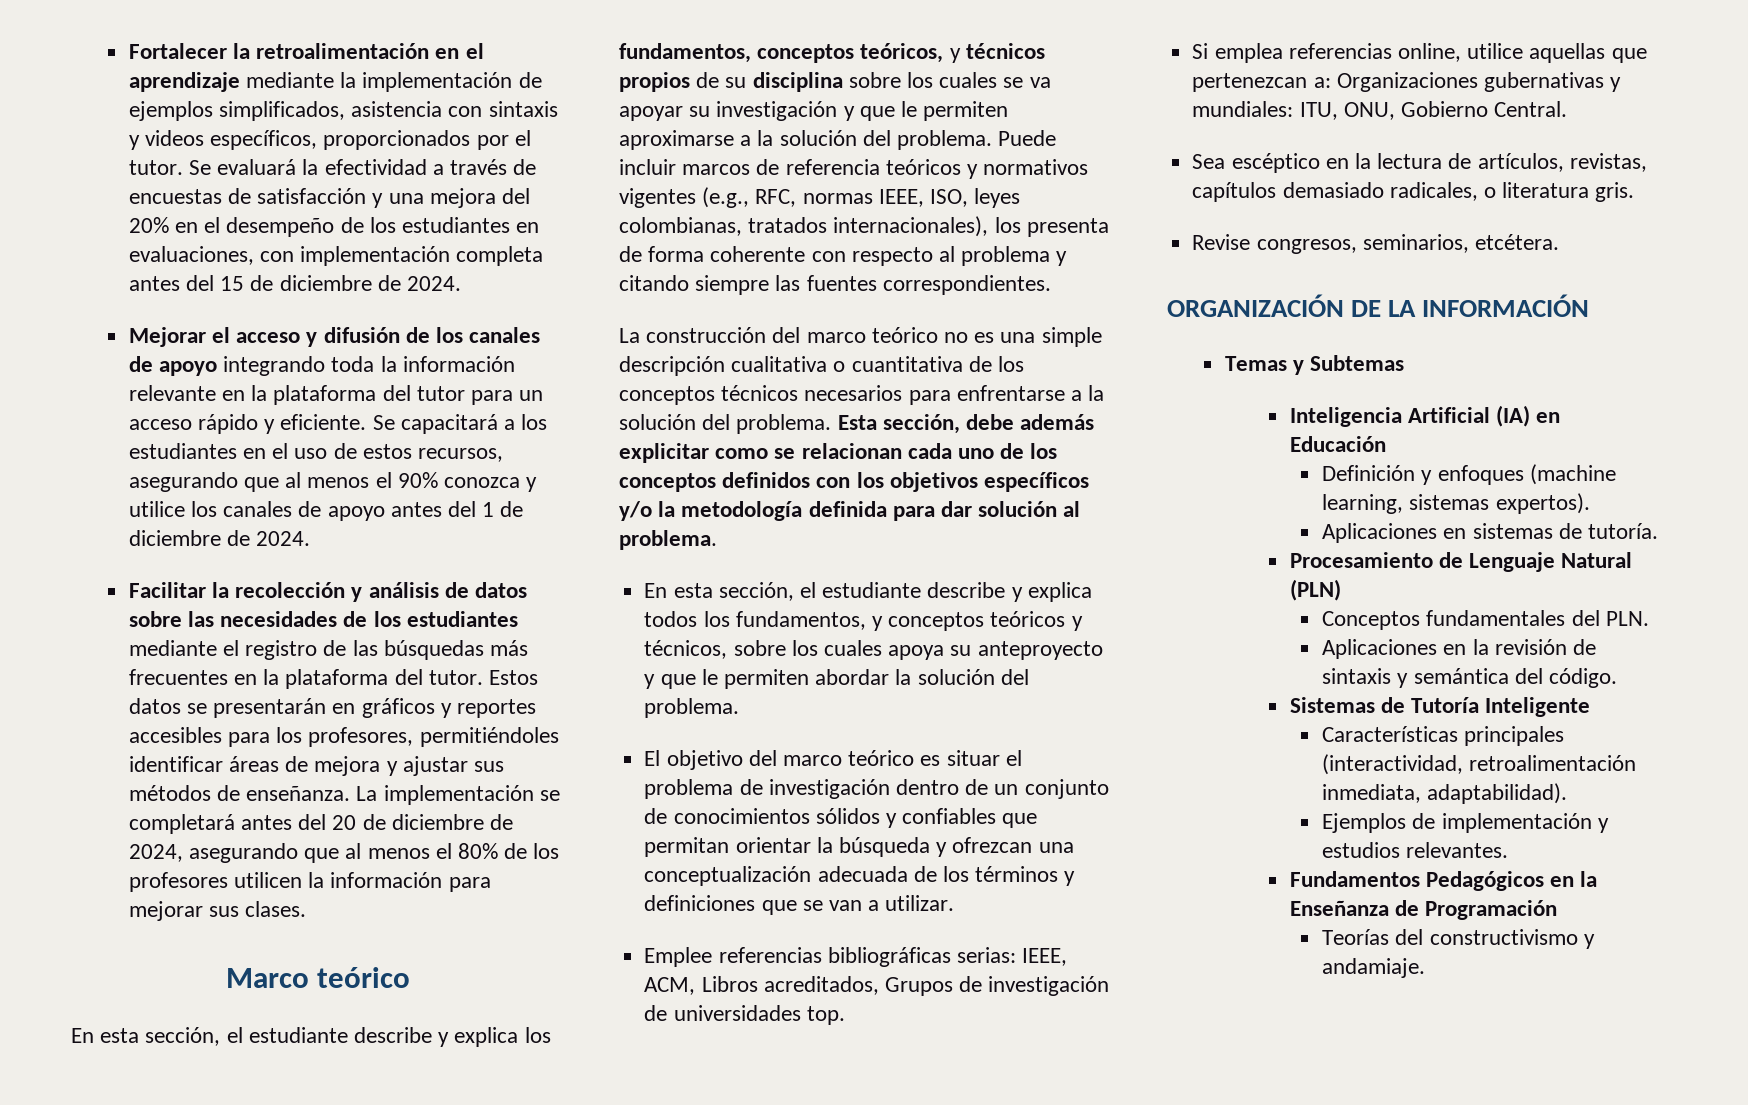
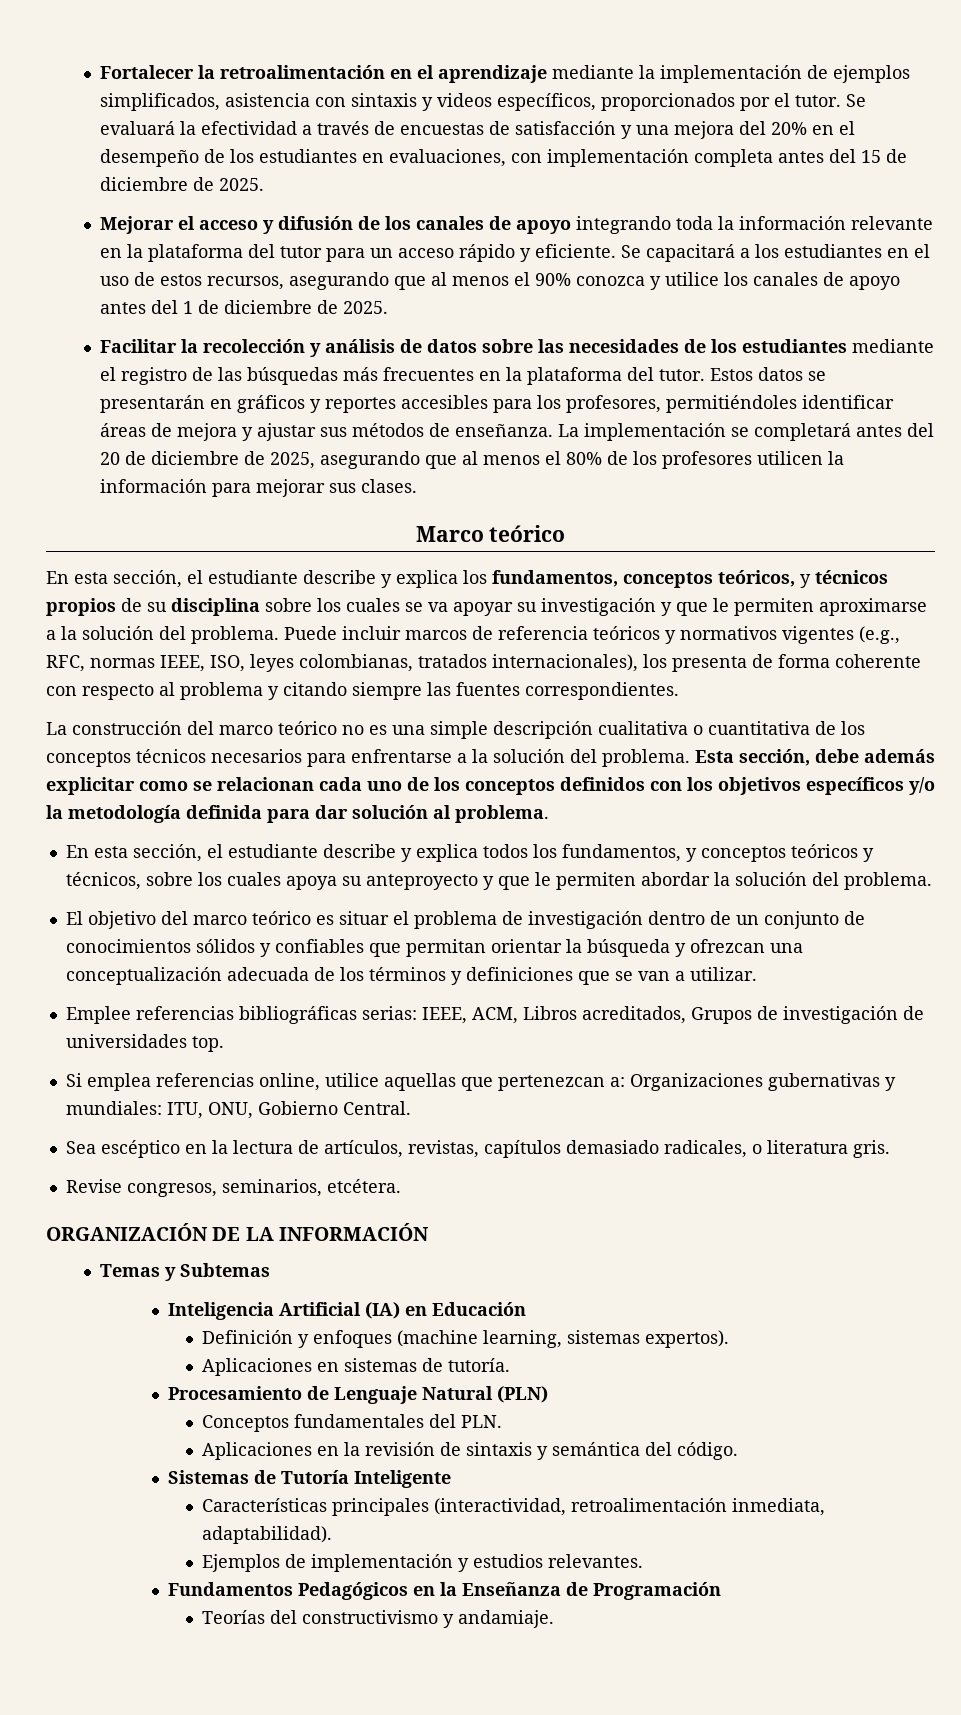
[407,276,462,291] 2024. -> [218,178,264,191] 2025.
[256,531,311,546] 2024. -> [342,301,388,314] 2025.
[128,844,183,862] 2024, -> [269,452,315,469] 2025,

